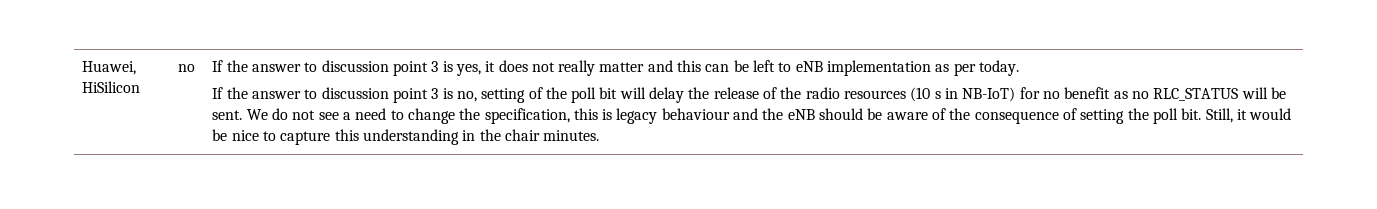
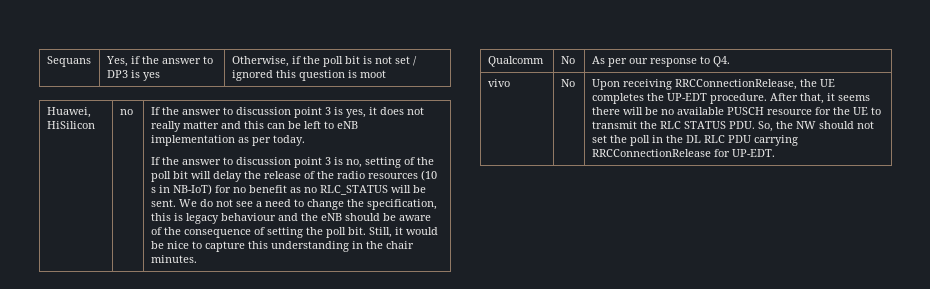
(82, 68) none -> [46,56,91,67] [105,56,213,67] [106,70,160,81] [231,56,417,67] [231,70,386,81] Sequans | Yes, if the answer to DP3 is yes | Otherwise, if the poll bit is not set / ignored this question is moot //
(600, 135) none -> [487,56,544,67] [560,56,575,64] [591,56,730,67] [487,79,510,87] [560,79,575,87] [591,79,835,90] [591,93,870,104] [591,107,881,115] [591,121,874,132] [591,135,798,146] [591,149,775,157] // Qualcomm | No | As per our response to Q4. // vivo | No | Upon receiving RRCConnectionRelease, the UE completes the UP-EDT procedure. After that, it seems there will be no available PUSCH resource for the UE to transmit the RLC STATUS PDU. So, the NW should not set the poll in the DL RLC PDU carrying RRCConnectionRelease for UP-EDT.

